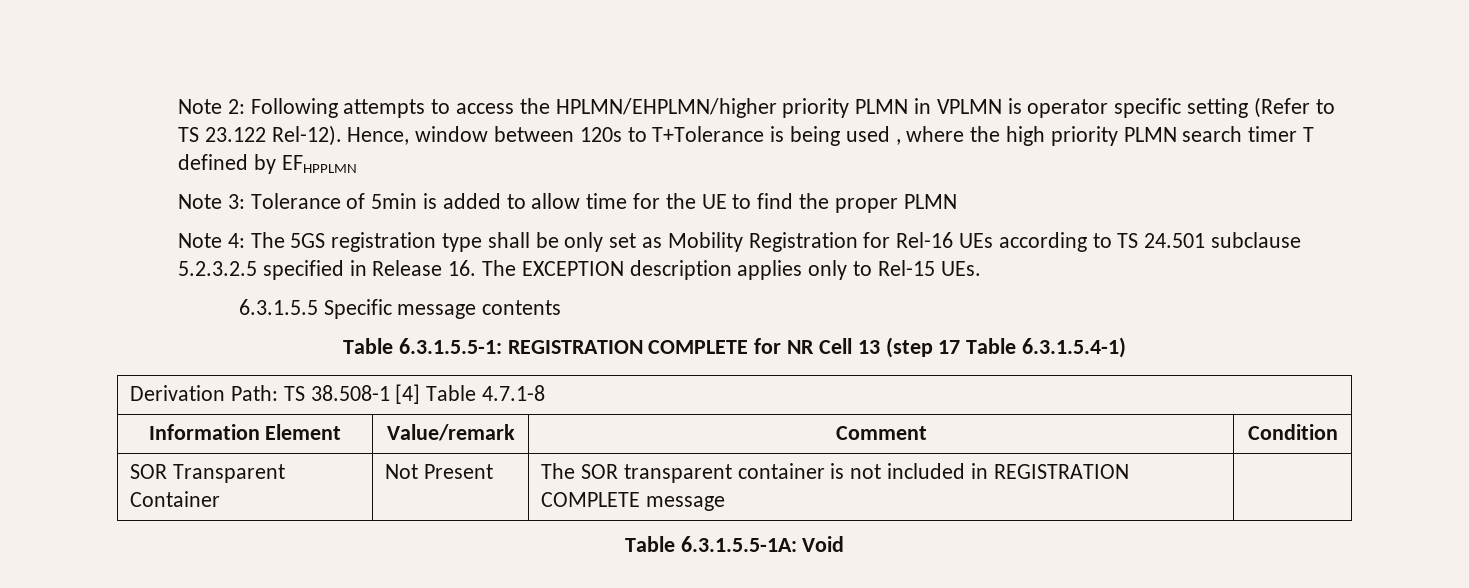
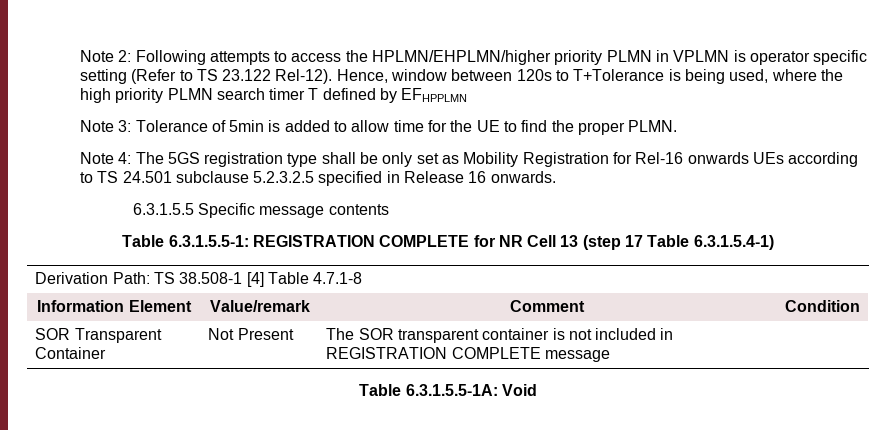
[845,126,901,145] used , -> [729,69,769,83] used,
[903,194,957,209] PLMN -> [628,120,678,132] PLMN.
(954, 240) none -> [687,152,749,164] onwards
[448,260,981,280] 16. The EXCEPTION description applies only to Rel-15 UEs. -> [468,171,556,183] 16 onwards.

